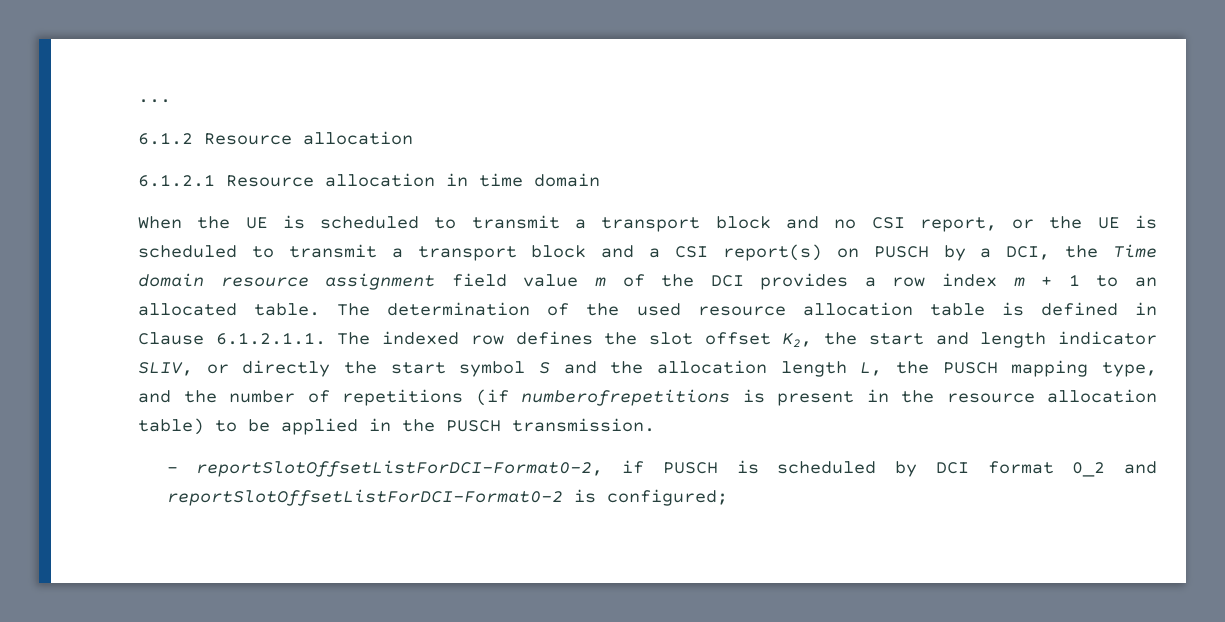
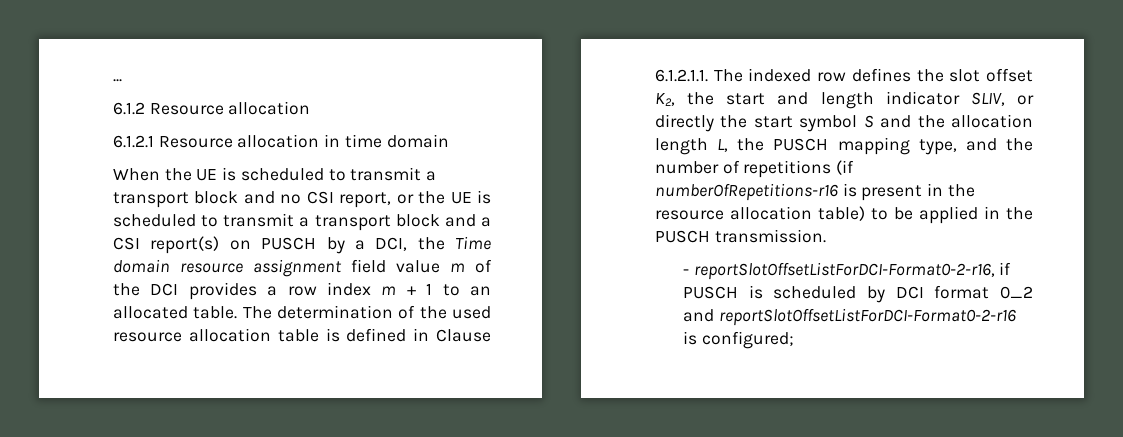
[521,389,730,406] numberofrepetitions -> [655,183,838,201] numberOfRepetitions-r16
[196,460,604,477] reportSlotOffsetListForDCI-Format0-2, -> [693,262,995,280] reportSlotOffsetListForDCI-Format0-2-r16,
[166,489,563,506] reportSlotOffsetListForDCI-Format0-2 -> [718,308,1016,326] reportSlotOffsetListForDCI-Format0-2-r16

